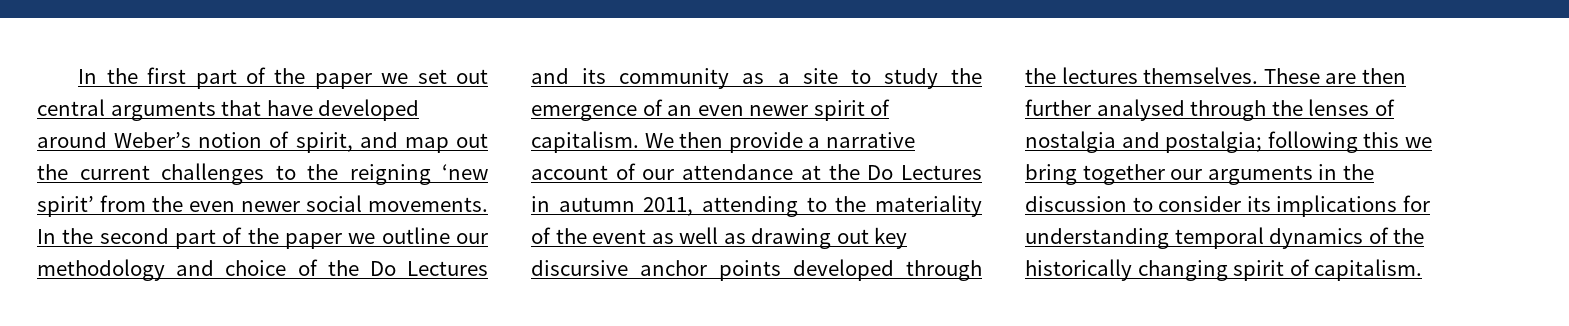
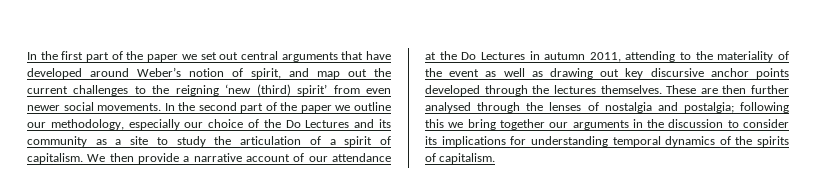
(488, 172) none -> [256,84,291,96] (third)
[152,196,183,212] the -> (360, 89) none
[37,259,215,281] methodology and -> [50,119,204,130] methodology, especially our
[531,99,809,121] emergence of an even newer -> [240,136,336,145] articulation of a
[1025,259,1285,281] historically changing spirit -> [757,136,789,147] spirits

